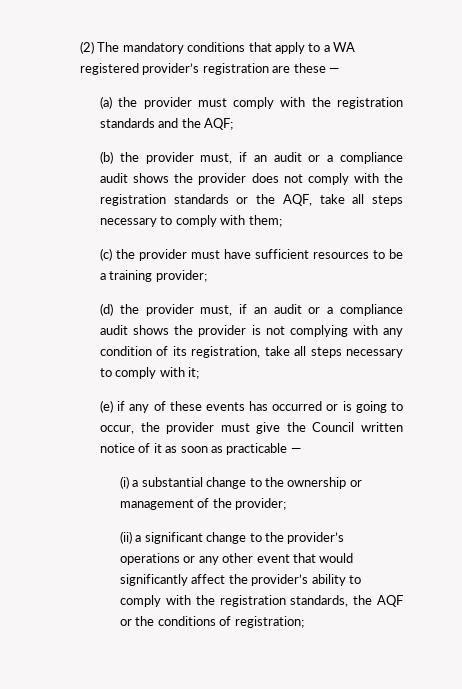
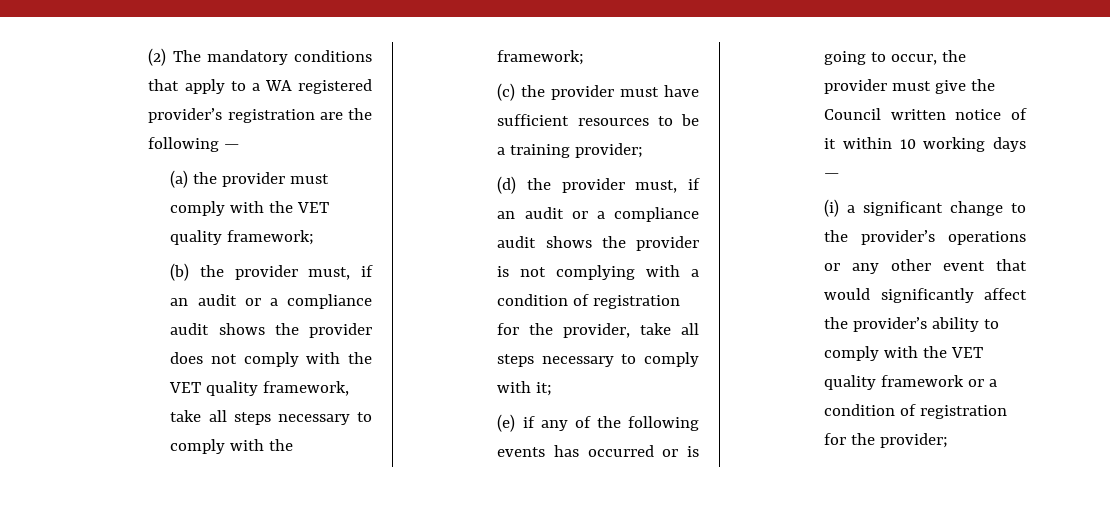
[293,63,326,73] these -> [348,108,372,120] [148,137,220,152] the following
[336,97,403,109] [100,118,234,130] registration standards and the AQF; -> [297,202,330,213] [170,230,315,245] VET quality framework;
[100,194,403,206] [100,215,282,227] registration standards or the AQF, take all steps necessary to comply with them; -> [169,381,350,396] [170,410,372,425] [170,439,294,454] [497,50,585,65] VET quality framework, take all steps necessary to comply with the framework;
[382,328,403,337] [100,346,261,358] any condition of its registration, -> [691,269,699,277] [497,294,681,309] [497,323,631,338] a condition of registration for the provider,
[169,401,202,411] these -> [596,416,699,431] the following
[165,443,288,455] as soon as practicable -> [843,137,1026,152] within 10 working days
[141,477,362,489] [120,498,287,510] [120,531,142,544] substantial change to the ownership or management of the provider; // (ii) a -> (856, 209) none
[219,595,403,607] [120,616,304,628] registration standards, the AQF or the conditions of registration; -> [951,347,984,358] [824,375,998,390] [824,404,1008,419] [824,433,949,448] VET quality framework or a condition of registration for the provider;

